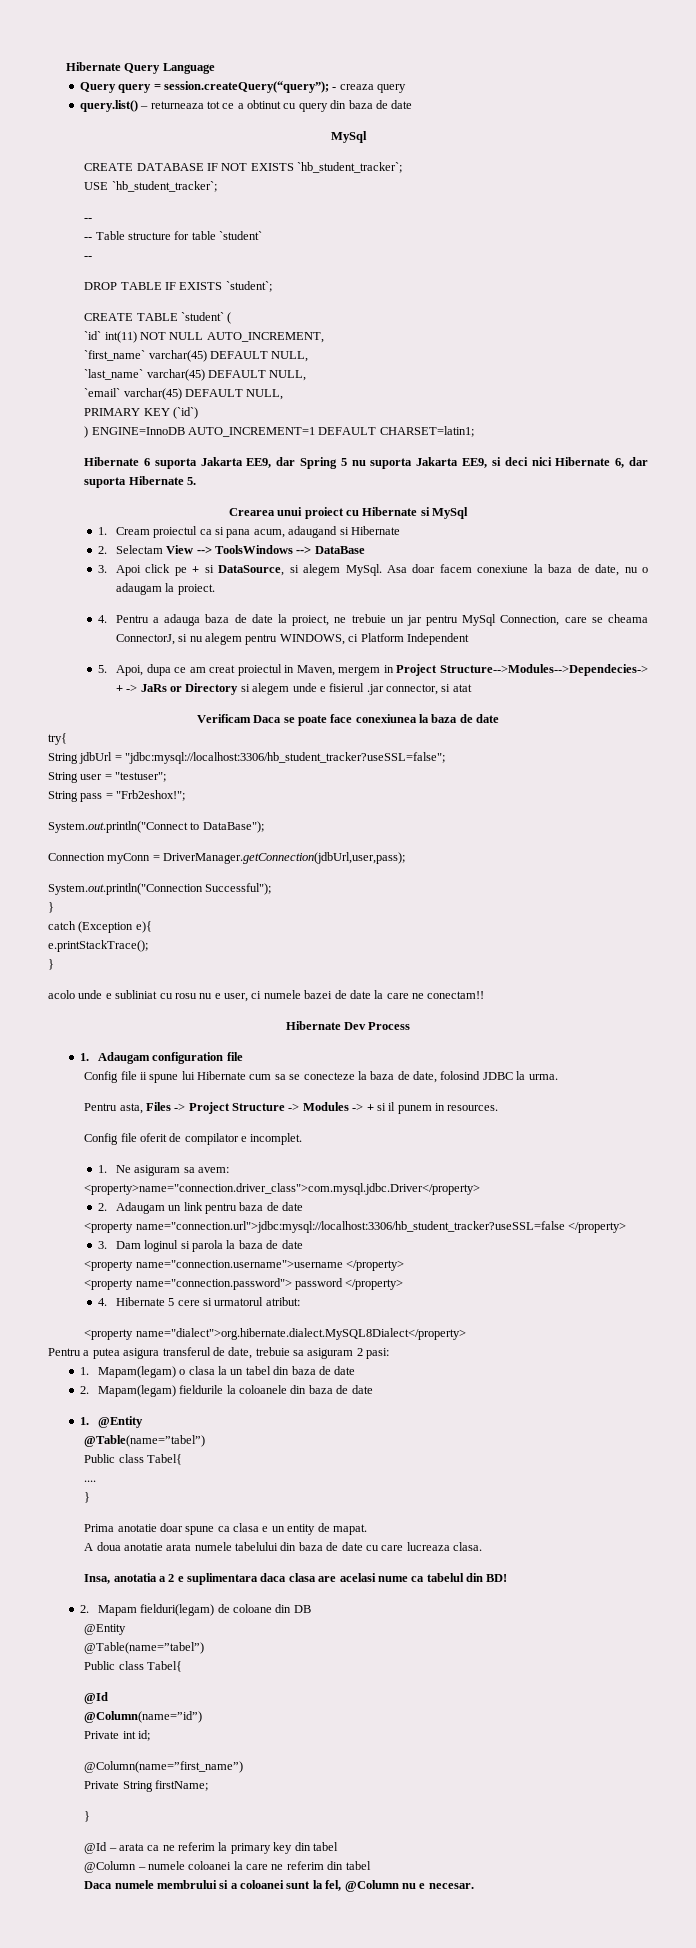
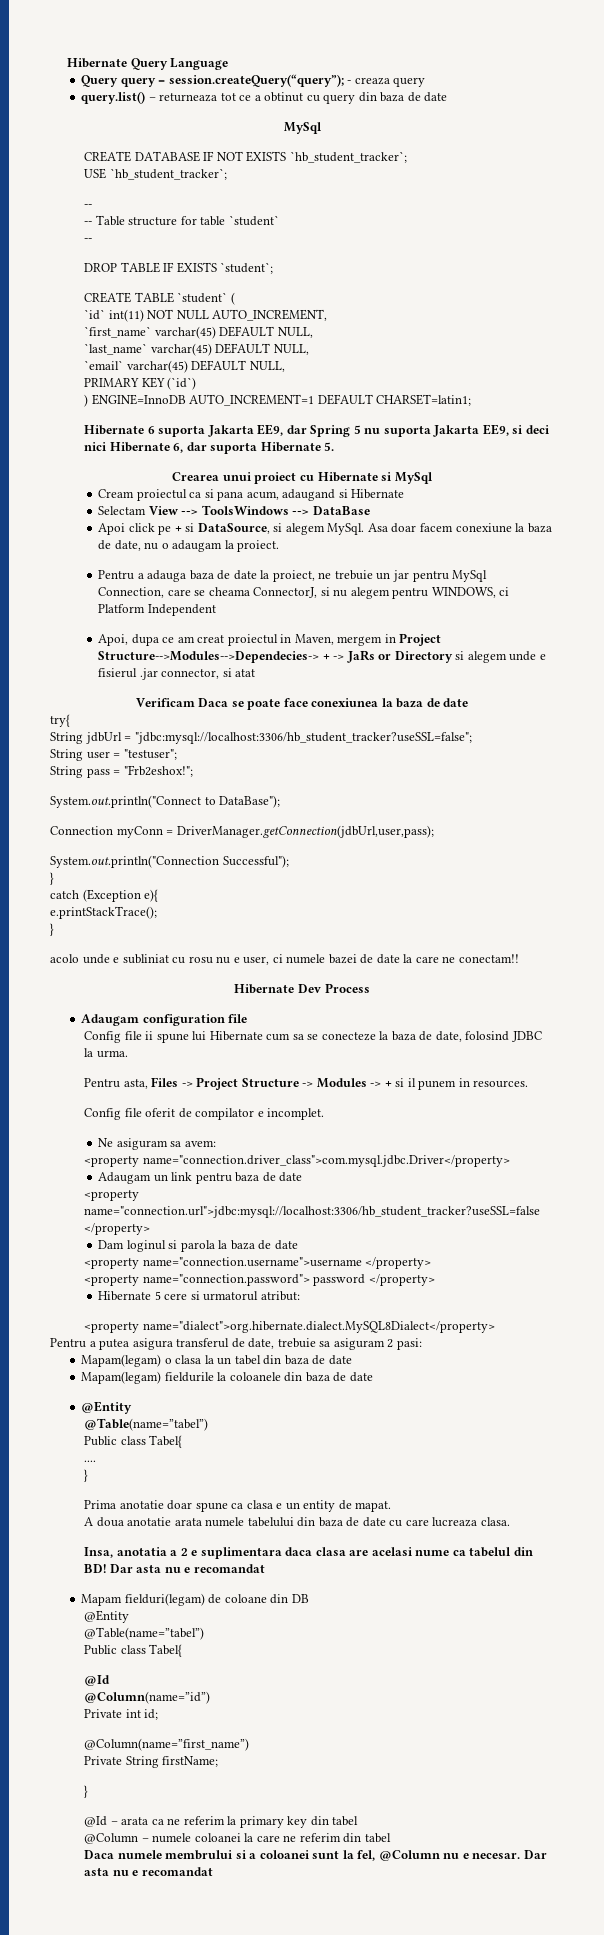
[97,527,107,535] 1. -> (433, 478) none
[97,546,107,554] 2. -> (405, 494) none
[97,565,107,573] 3. -> (370, 510) none
[97,615,107,623] 4. -> (280, 546) none
[97,665,107,673] 5. -> (216, 610) none
[79,1053,89,1061] 1. -> (370, 988) none
[97,1165,107,1173] 1. -> (325, 1114) none
[84,1183,481,1195] [97,1203,107,1211] <property>name="connection.driver_class">com.mysql.jdbc.Driver</property> // 2. -> [84,1155,510,1167] <property name="connection.driver_class">com.mysql.jdbc.Driver</property> //
[97,1241,107,1249] 3. -> (151, 1229) none
[97,1298,107,1306] 4. -> (435, 1280) none
[79,1367,89,1375] 1. -> (422, 1344) none
[79,1386,89,1394] 2. -> (352, 1360) none
[79,1417,89,1425] 1. -> (373, 1377) none
[79,1605,89,1613] // 2. -> [109,1564,265,1573] Dar asta nu e recomandat //
(474, 1886) none -> [523,1850,547,1859] [84,1867,213,1876] Dar asta nu e recomandat

